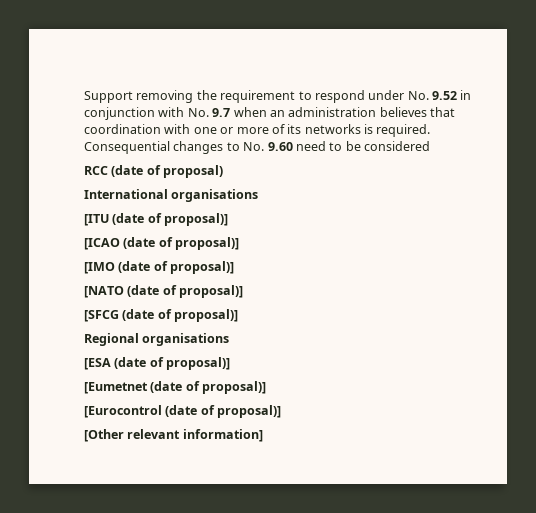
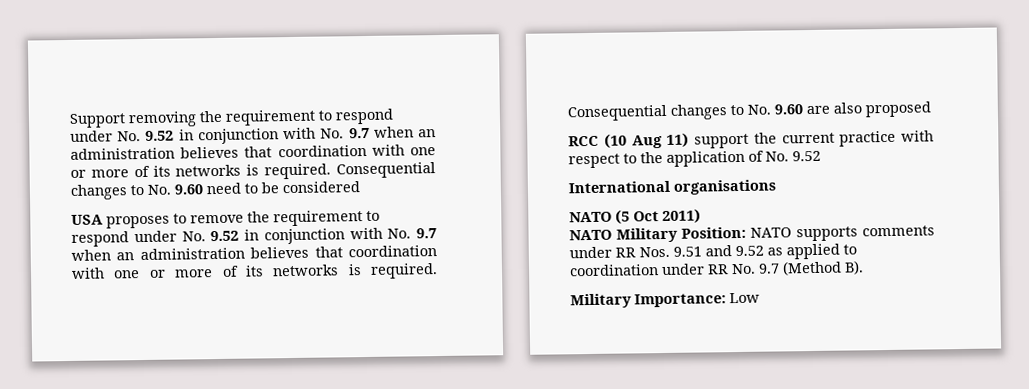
[84,165,224,178] [84,189,259,202] [84,213,229,226] [84,237,240,250] [84,261,235,274] [84,285,244,298] [84,309,239,322] [84,333,230,346] [84,357,231,370] [84,381,267,394] [84,405,282,418] [84,429,263,442] RCC (date of proposal) // International organisations // [ITU (date of proposal)] // [ICAO (date of proposal)] // [IMO (date of proposal)] // [NATO (date of proposal)] // [SFCG (date of proposal)] // Regional organisations // [ESA (date of proposal)] // [Eumetnet (date of proposal)] // [Eurocontrol (date of proposal)] // [Other relevant information] -> [71,210,380,229] [71,227,437,247] [71,245,437,261] [71,263,438,279] [567,101,931,122] [568,130,934,149] [568,150,821,169] [568,179,777,195] [569,208,701,225] [569,225,935,243] [569,243,857,260] [569,260,864,277] [570,292,760,309] USA proposes to remove the requirement to respond under No. 9.52 in conjunction with No. 9.7 when an administration believes that coordination with one or more of its networks is required. Consequential changes to No. 9.60 are also proposed // RCC (10 Aug 11) support the current practice with respect to the application of No. 9.52 // International organisations // NATO (5 Oct 2011) // NATO Military Position: NATO supports comments under RR Nos. 9.51 and 9.52 as applied to coordination under RR No. 9.7 (Method B). // Military Importance: Low

